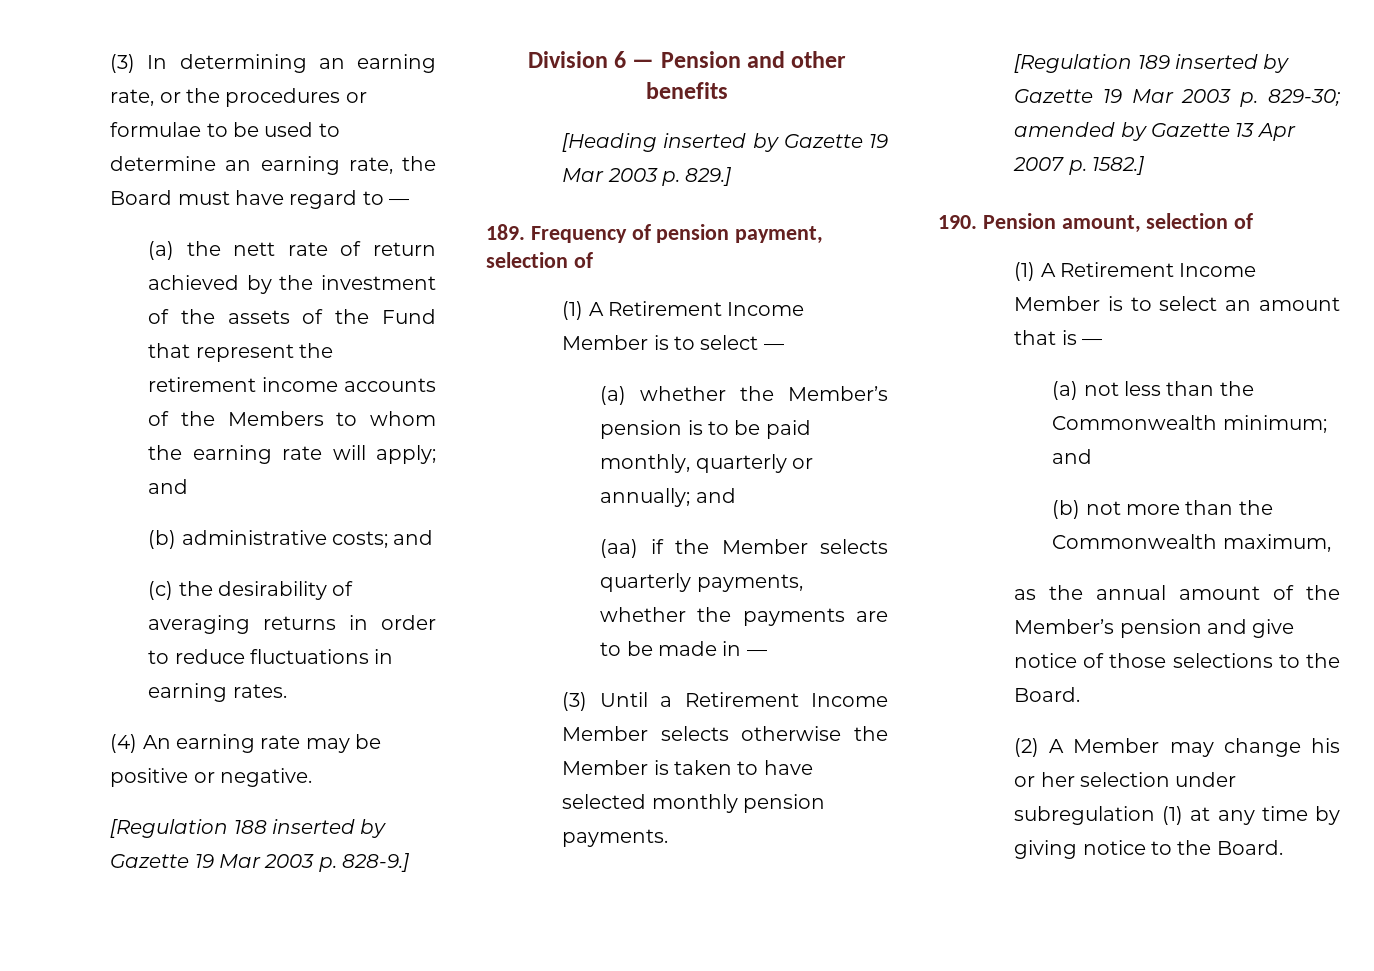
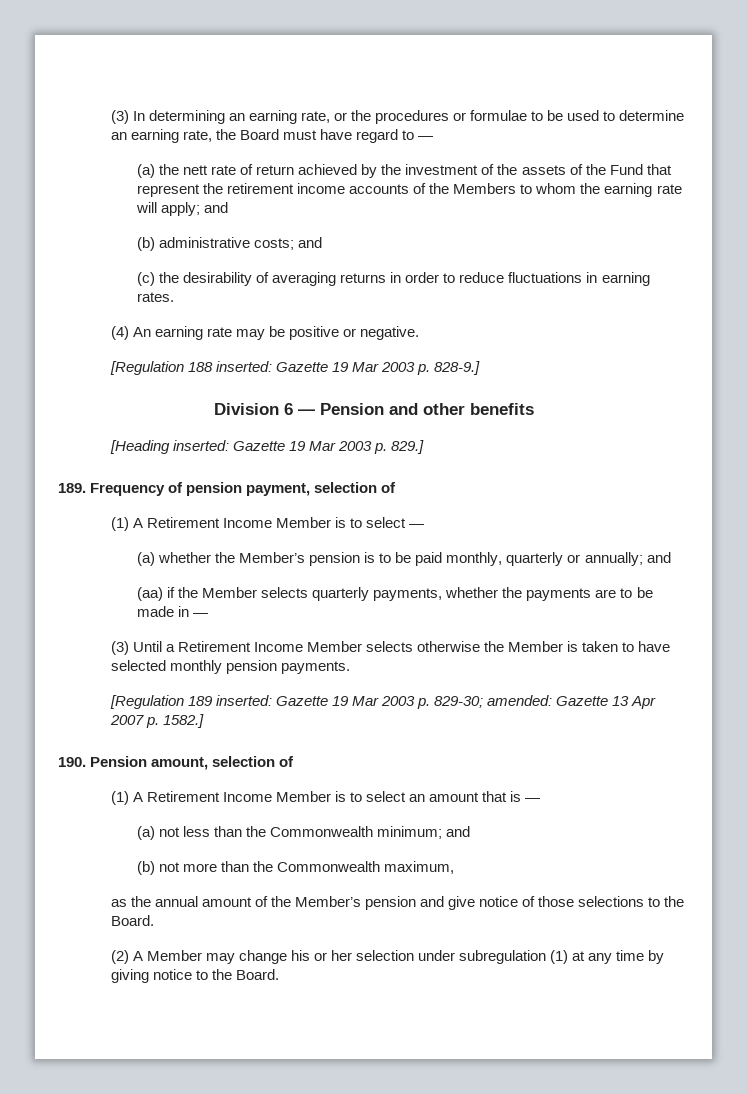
[271,819,387,838] inserted by -> [215,361,272,372] inserted:
[663,133,779,152] inserted by -> [172,440,229,451] inserted:
[1174,54,1290,73] inserted by -> [215,695,272,706] inserted:
[1014,122,1147,141] amended by -> [487,695,553,706] amended:

